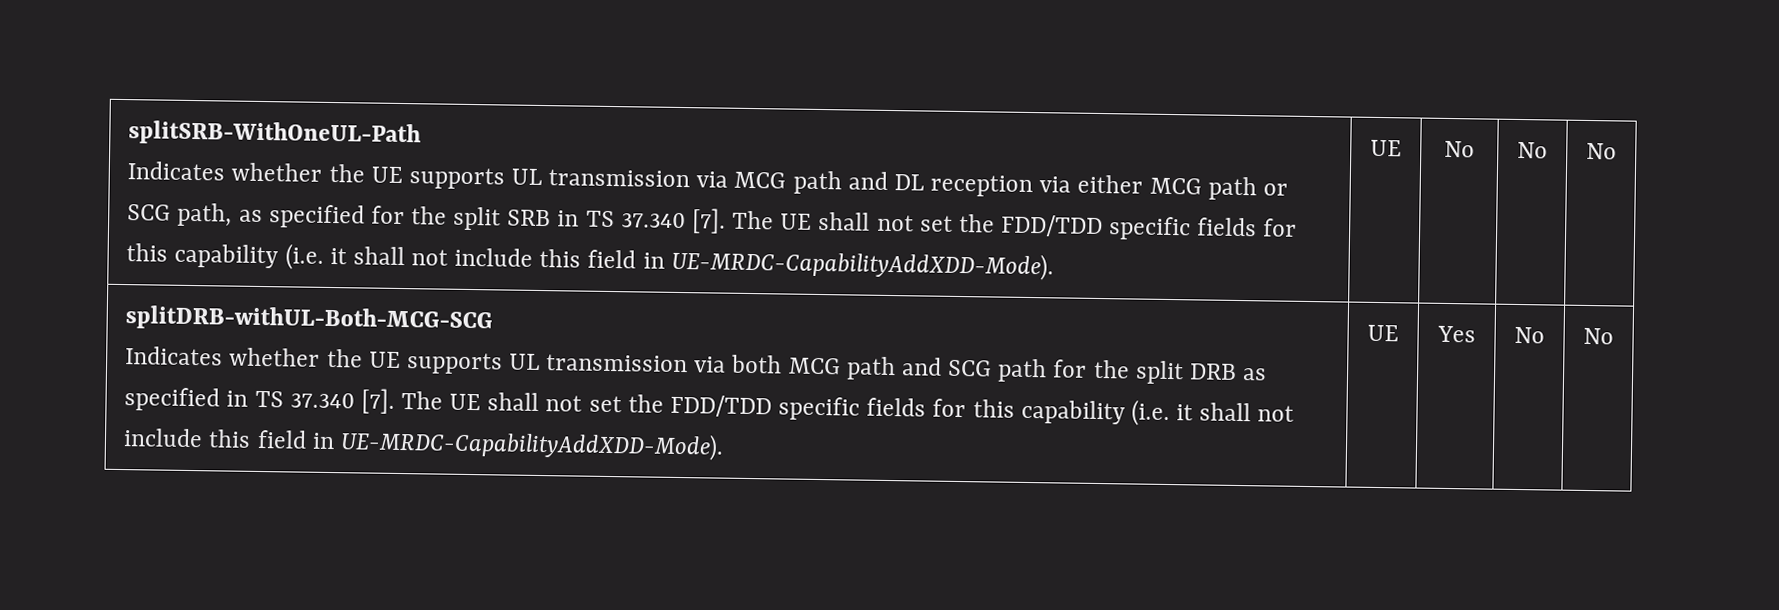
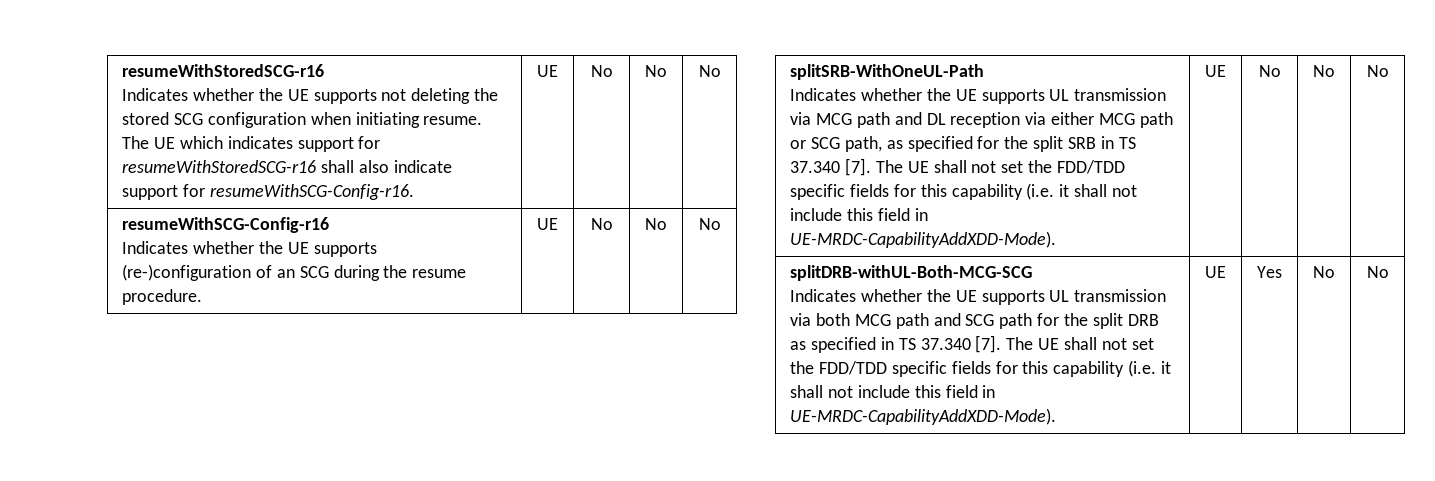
(128, 134) none -> [122,64,325,77] [122,88,499,104] [122,112,483,128] [122,136,381,152] [122,160,452,173] [122,184,414,200] [537,65,558,77] [590,65,613,77] [645,65,667,77] [698,65,721,77] [122,217,330,233] [122,241,377,257] [122,264,467,281] [122,289,203,305] [537,218,558,230] [590,218,613,230] [645,218,667,230] [698,218,721,230] resumeWithStoredSCG-r16 // Indicates whether the UE supports not deleting the stored SCG configuration when initiating resume. The UE which indicates support for resumeWithStoredSCG-r16 shall also indicate support for resumeWithSCG-Config-r16. | UE | No | No | No // resumeWithSCG-Config-r16 // Indicates whether the UE supports (re-)configuration of an SCG during the resume procedure. | UE | No | No | No //

